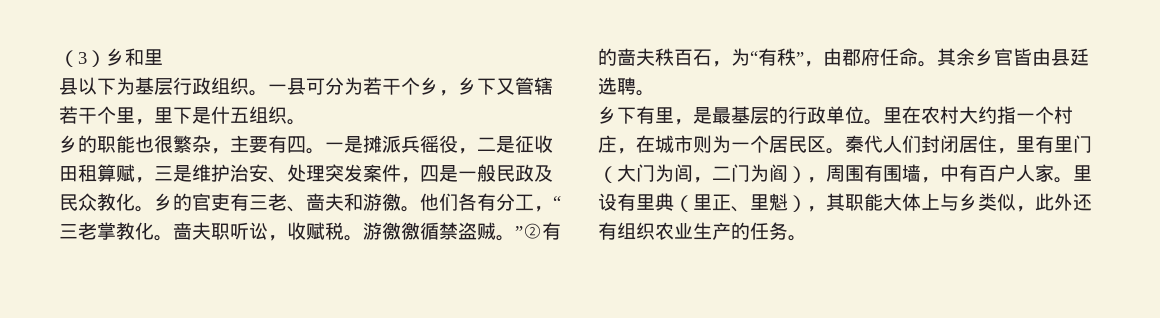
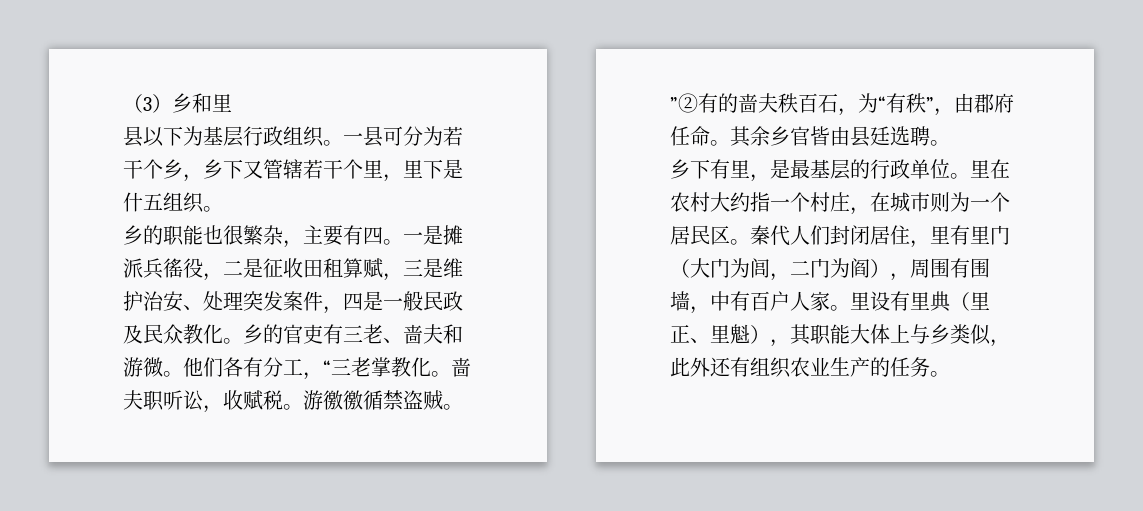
[382,193,401,211] 徼 -> [143,357,163,377] 微

